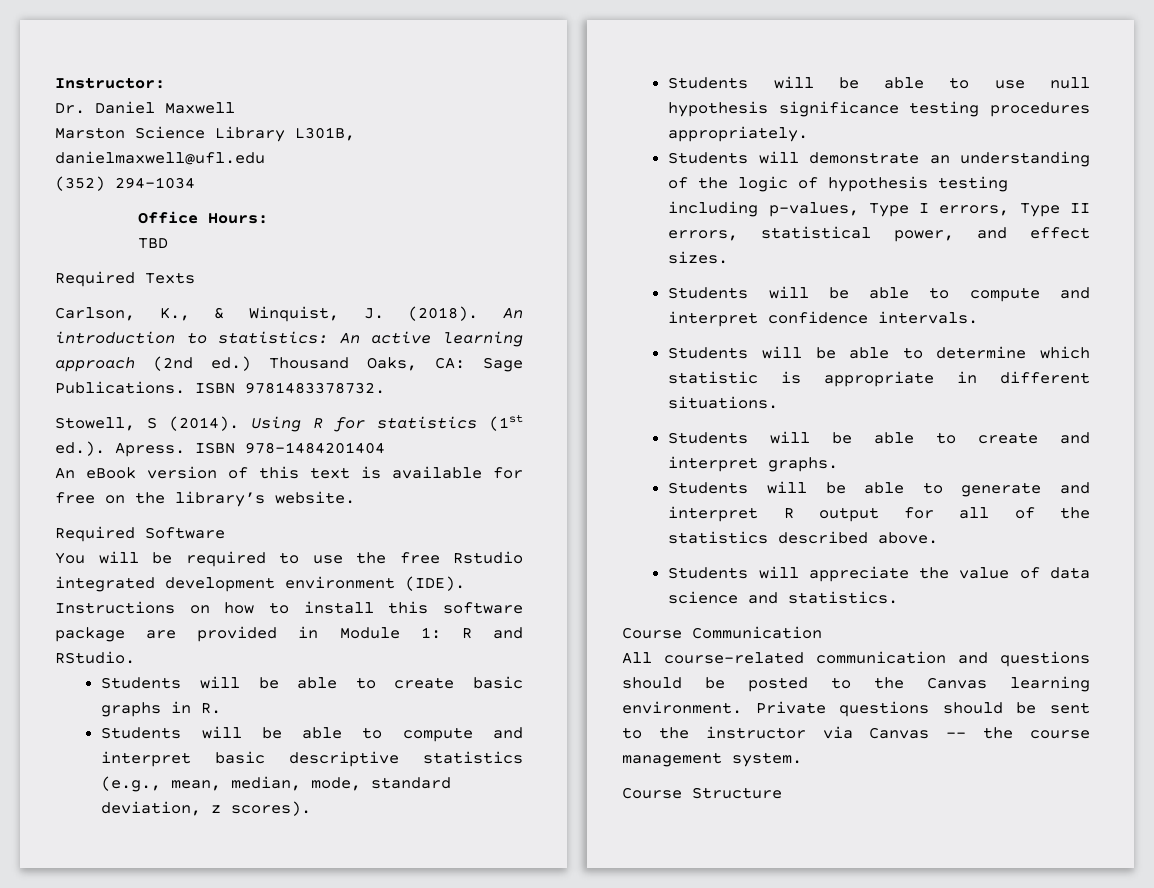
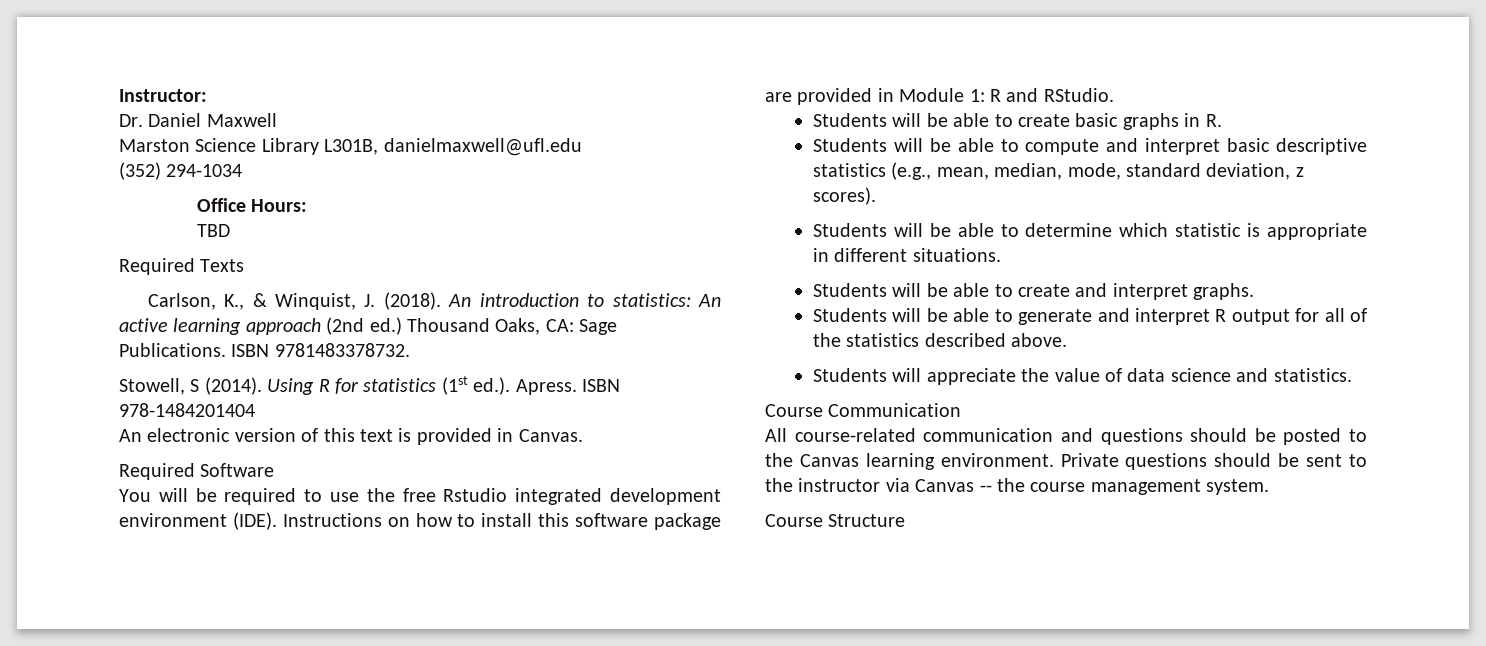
[86,467,136,479] eBook -> [147,428,231,442] electronic
[392,466,523,479] [55,491,355,507] available for free on the library’s website. -> [416,428,583,445] provided in Canvas.
[668,76,1090,89] [668,101,1090,117] [668,126,809,142] [668,151,1090,167] [668,176,1009,192] [668,201,1090,217] [668,226,1090,242] [668,251,729,264] [668,286,1090,302] [668,311,979,327] // Students will be able to use null hypothesis significance testing procedures appropriately. // Students will demonstrate an understanding of the logic of hypothesis testing including p-values, Type I errors, Type II errors, statistical power, and effect sizes. // Students will be able to compute and interpret confidence intervals. -> (877, 196) none

